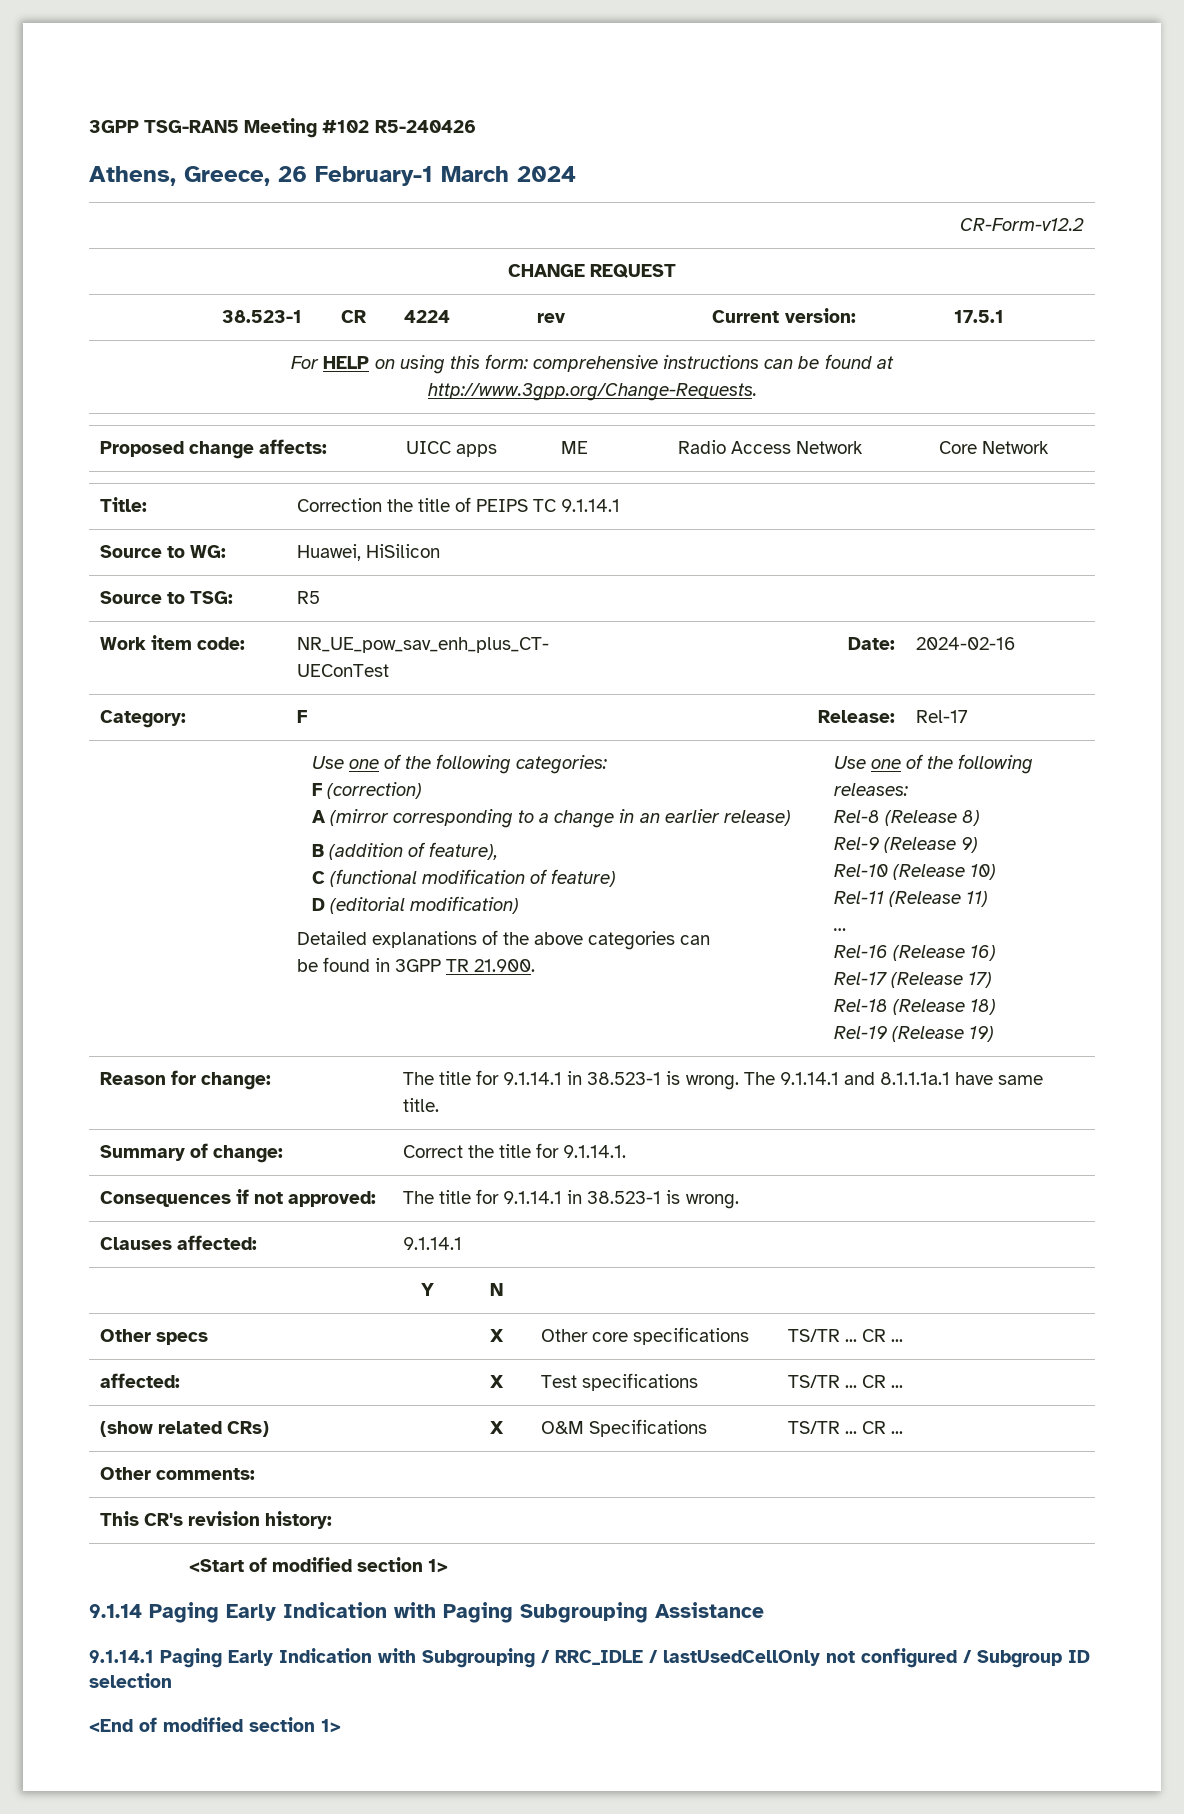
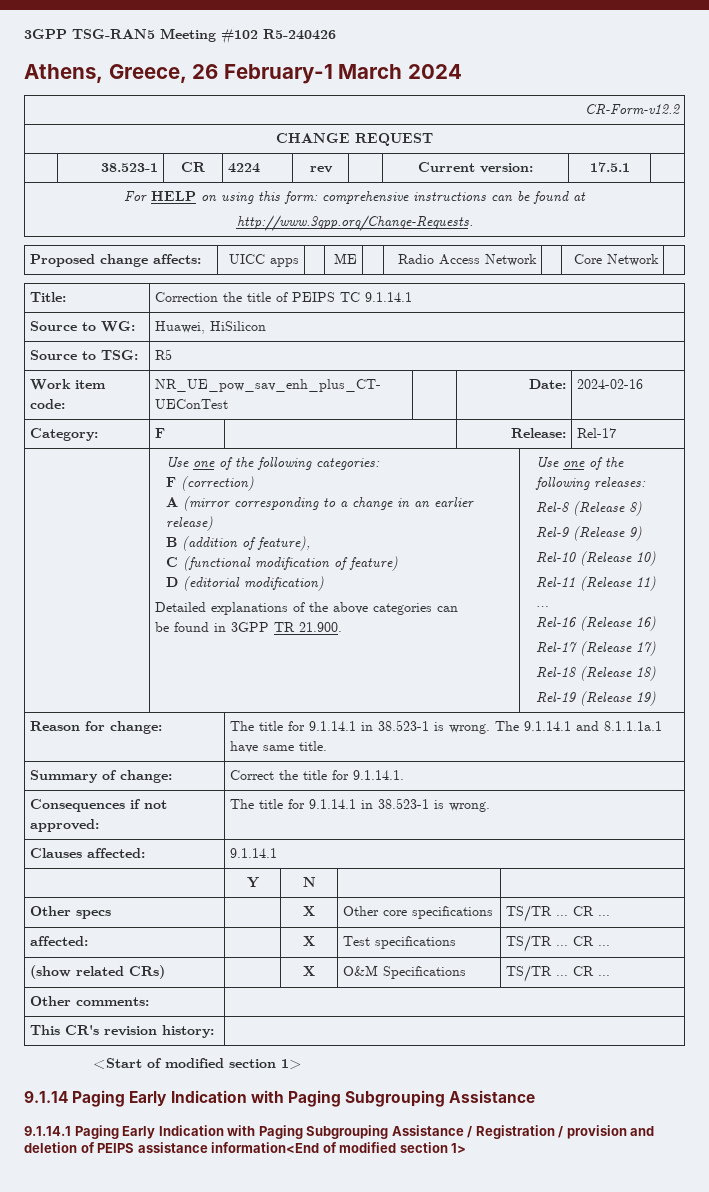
[422,1648,1090,1668] [89,1673,172,1688] [89,1719,133,1733] Subgrouping / RRC_IDLE / lastUsedCellOnly not configured / Subgroup ID selection // <End -> [258,1125,655,1139] [24,1142,320,1153] Paging Subgrouping Assistance / Registration / provision and deletion of PEIPS assistance information<End

